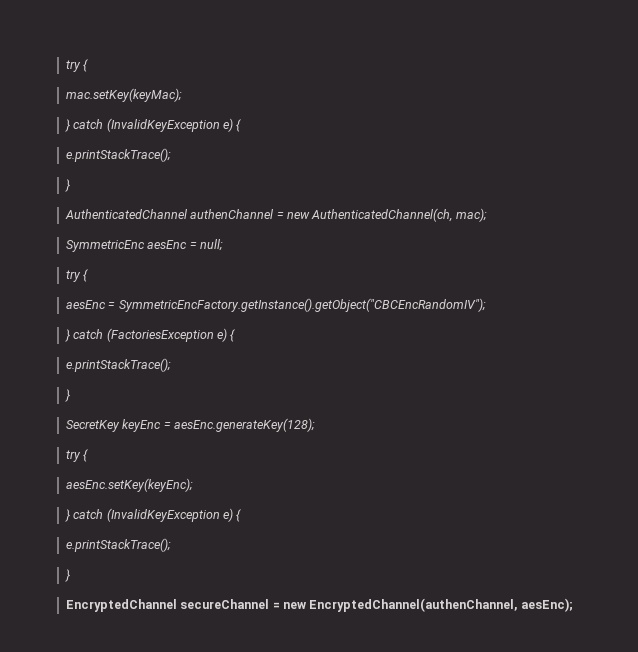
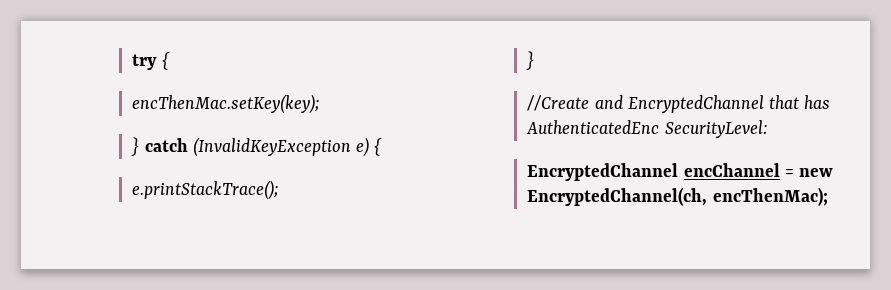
[65,59,89,72] [65,88,182,102] [64,118,242,132] [65,148,171,162] [64,179,70,192] [64,208,487,222] [65,239,224,252] [65,269,89,282] [65,298,486,312] [64,328,236,342] [65,358,171,372] [64,389,70,402] [65,418,316,432] [65,449,89,462] [65,478,193,492] [64,508,242,522] [65,538,171,552] [64,569,70,582] [65,598,573,612] try { // mac.setKey(keyMac); // } catch (InvalidKeyException e) { // e.printStackTrace(); // } // AuthenticatedChannel authenChannel = new AuthenticatedChannel(ch, mac); // SymmetricEnc aesEnc = null; // try { // aesEnc = SymmetricEncFactory.getInstance().getObject("CBCEncRandomIV"); // } catch (FactoriesException e) { // e.printStackTrace(); // } // SecretKey keyEnc = aesEnc.generateKey(128); // try { // aesEnc.setKey(keyEnc); // } catch (InvalidKeyException e) { // e.printStackTrace(); // } // EncryptedChannel secureChannel = new EncryptedChannel(authenChannel, aesEnc); -> [132,51,170,70] [132,94,321,114] [131,137,383,157] [132,180,280,200] [526,51,535,70] [527,95,831,113] [526,120,768,138] [527,163,834,181] [527,187,828,206] try { // encThenMac.setKey(key); // } catch (InvalidKeyException e) { // e.printStackTrace(); // } // //Create and EncryptedChannel that has AuthenticatedEnc SecurityLevel: // EncryptedChannel encChannel = new EncryptedChannel(ch, encThenMac);

